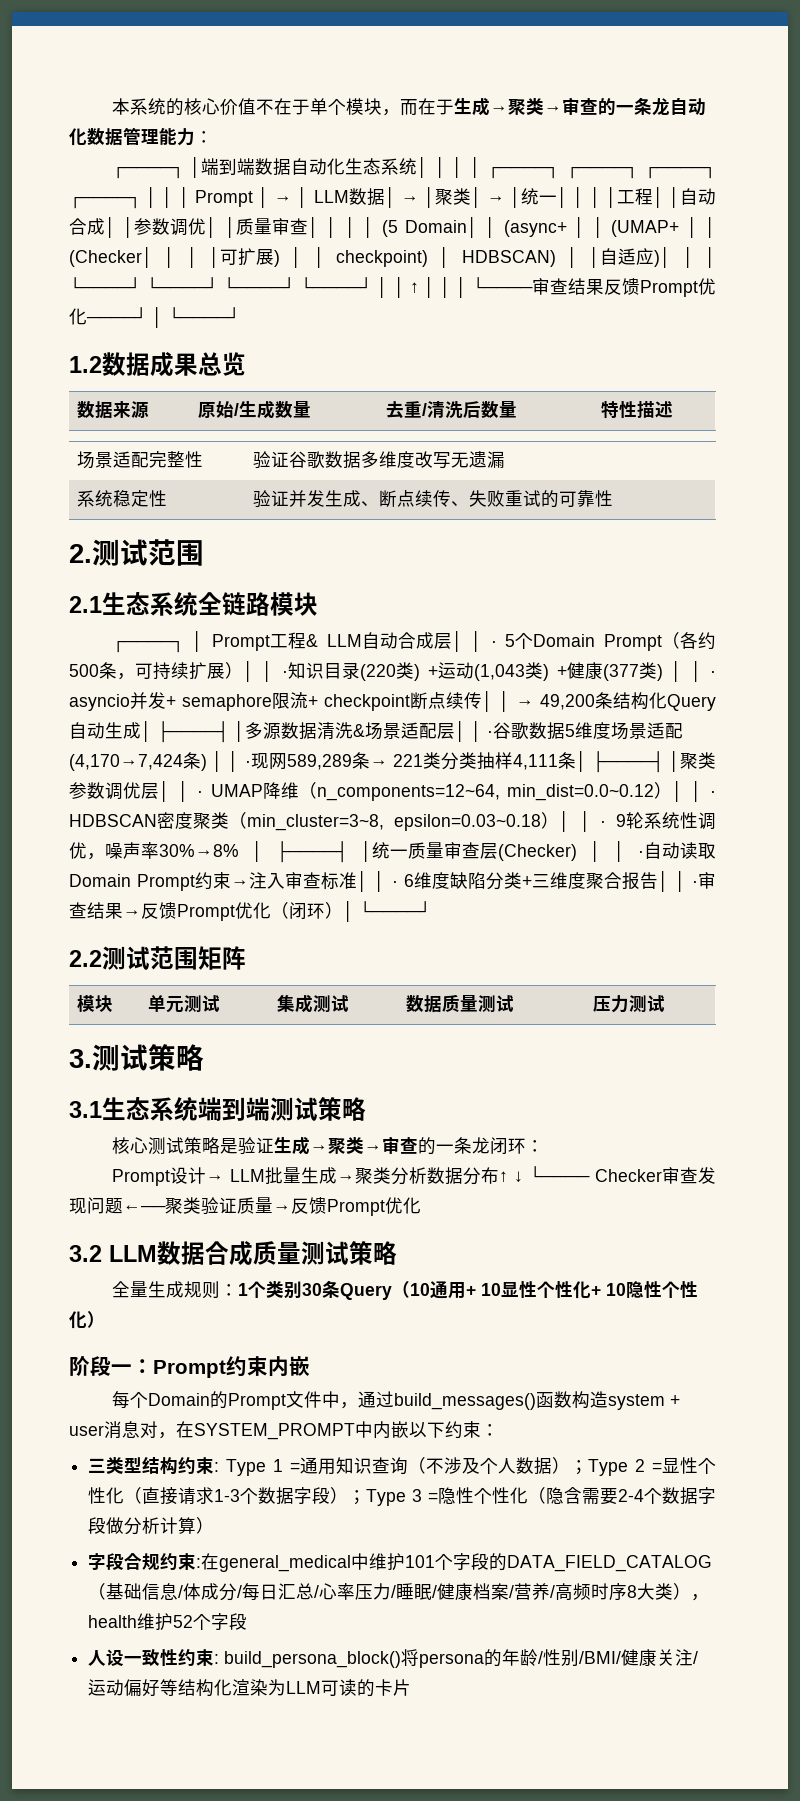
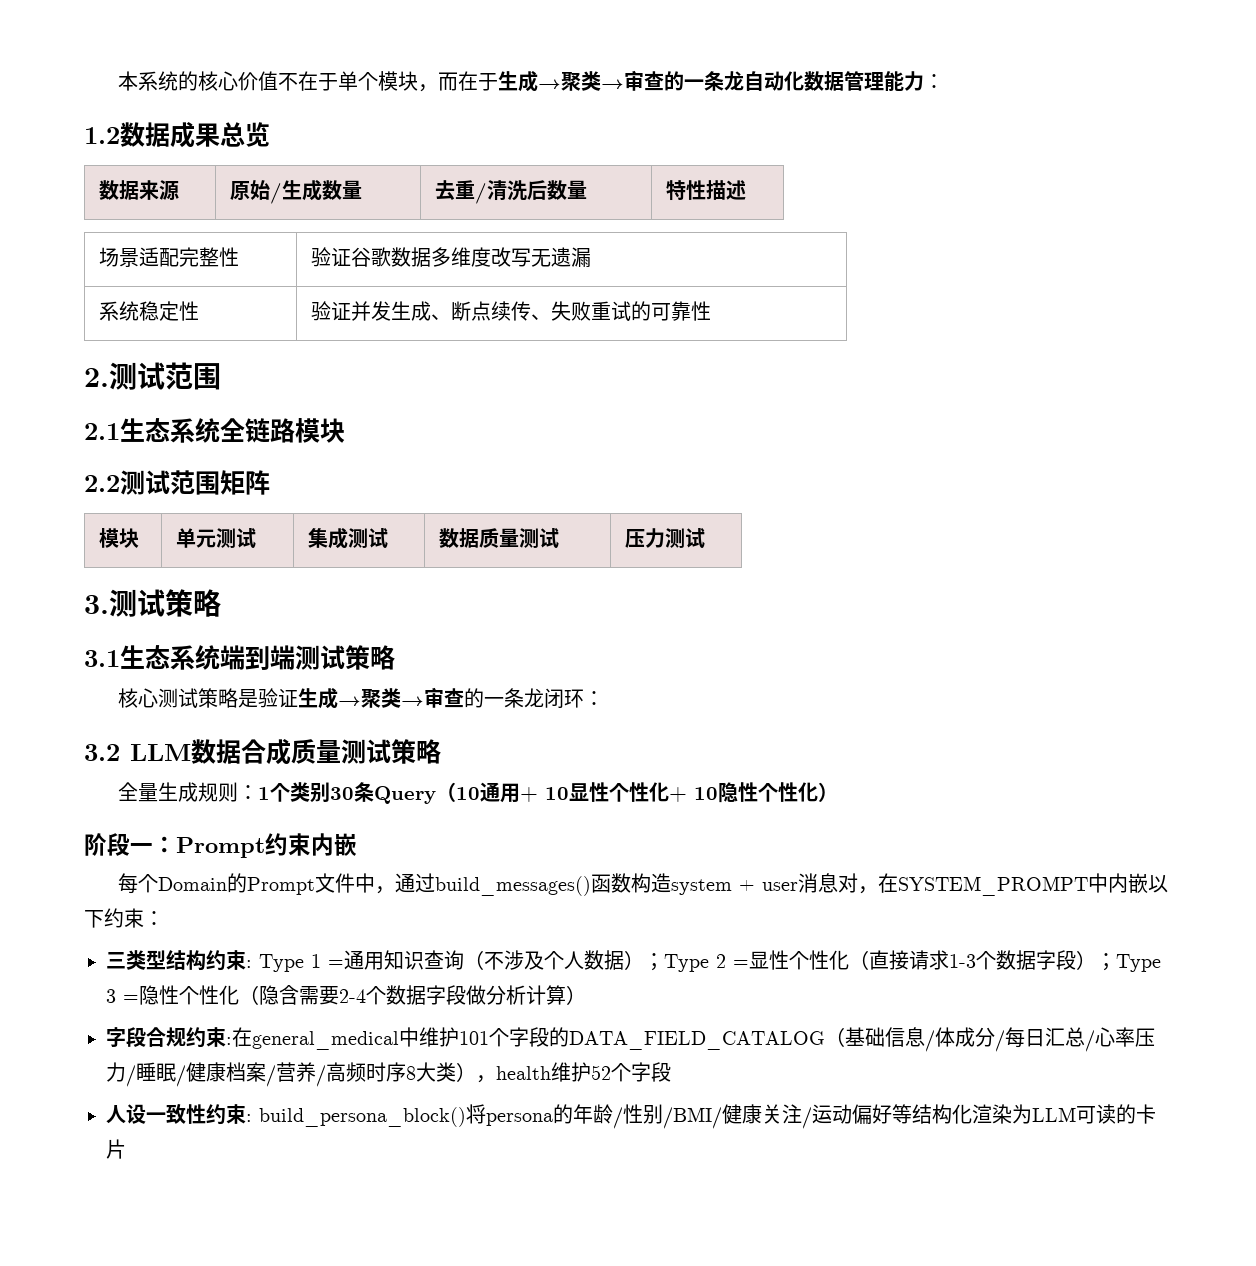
[111,157,716,179] [69,187,716,209] [69,217,717,238] [69,247,716,268] [69,277,717,298] [69,307,240,328] // ┌────┐ │端到端数据自动化生态系统│ │ │ │ ┌────┐ ┌────┐ ┌────┐ ┌────┐ │ │ │ Prompt │ → │ LLM数据│ → │聚类│ → │统一│ │ │ │工程│ │自动合成│ │参数调优│ │质量审查│ │ │ │ (5 Domain│ │ (async+ │ │ (UMAP+ │ │ (Checker│ │ │ │可扩展) │ │ checkpoint) │ HDBSCAN) │ │自适应)│ │ │ └────┘ └────┘ └────┘ └────┘ │ │ ↑ │ │ │ └────审查结果反馈Prompt优化────┘ │ └────┘ -> (944, 81) none
[111,631,716,653] [69,661,717,682] [69,691,716,712] [69,721,683,743] [69,751,716,773] [69,781,716,802] [69,811,716,832] [69,841,716,863] [69,871,716,892] [69,901,431,922] // ┌────┐ │ Prompt工程& LLM自动合成层│ │ · 5个Domain Prompt（各约500条，可持续扩展）│ │ ·知识目录(220类) +运动(1,043类) +健康(377类) │ │ · asyncio并发+ semaphore限流+ checkpoint断点续传│ │ → 49,200条结构化Query自动生成│ ├────┤ │多源数据清洗&场景适配层│ │ ·谷歌数据5维度场景适配(4,170→7,424条) │ │ ·现网589,289条→ 221类分类抽样4,111条│ ├────┤ │聚类参数调优层│ │ · UMAP降维（n_components=12~64, min_dist=0.0~0.12）│ │ · HDBSCAN密度聚类（min_cluster=3~8, epsilon=0.03~0.18）│ │ · 9轮系统性调优，噪声率30%→8% │ ├────┤ │统一质量审查层(Checker) │ │ ·自动读取Domain Prompt约束→注入审查标准│ │ · 6维度缺陷分类+三维度聚合报告│ │ ·审查结果→反馈Prompt优化（闭环）│ └────┘ -> (345, 430) none
[111,1166,716,1186] [69,1197,421,1216] // Prompt设计→ LLM批量生成→聚类分析数据分布↑ ↓ └──── Checker审查发现问题←──聚类验证质量→反馈Prompt优化 -> (604, 698) none

